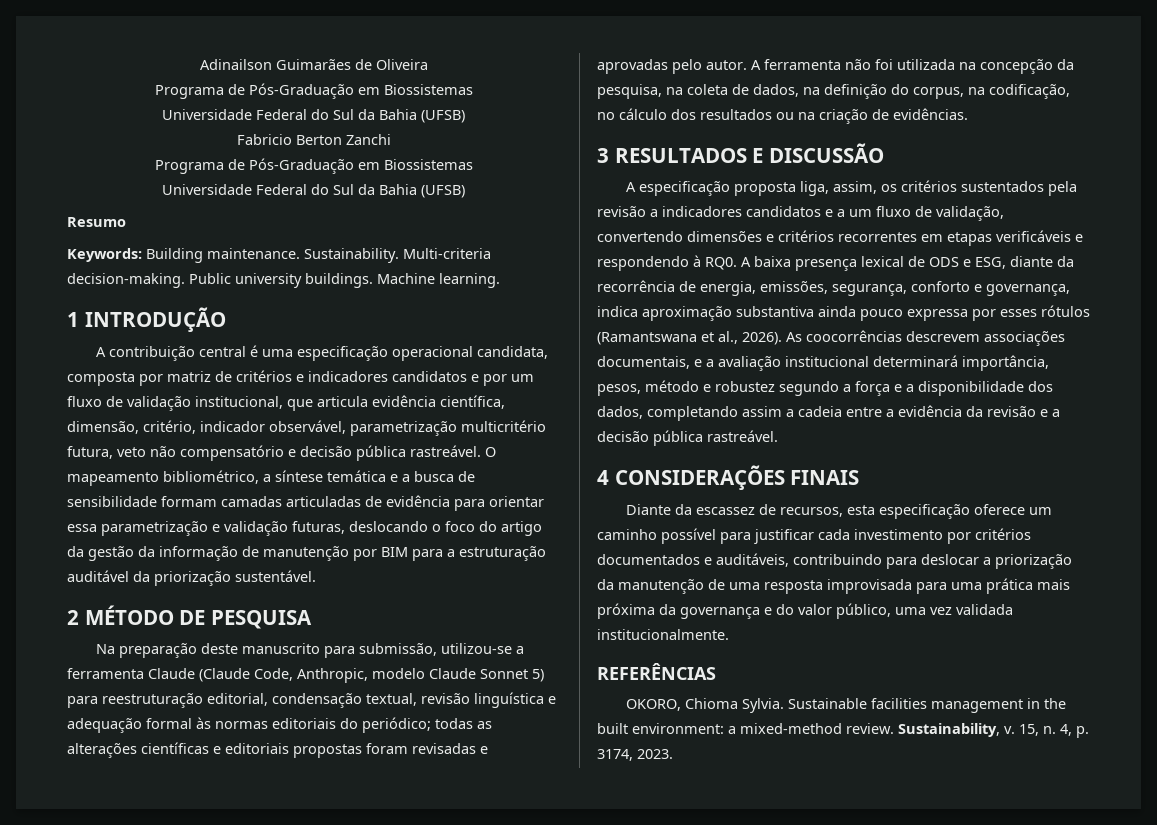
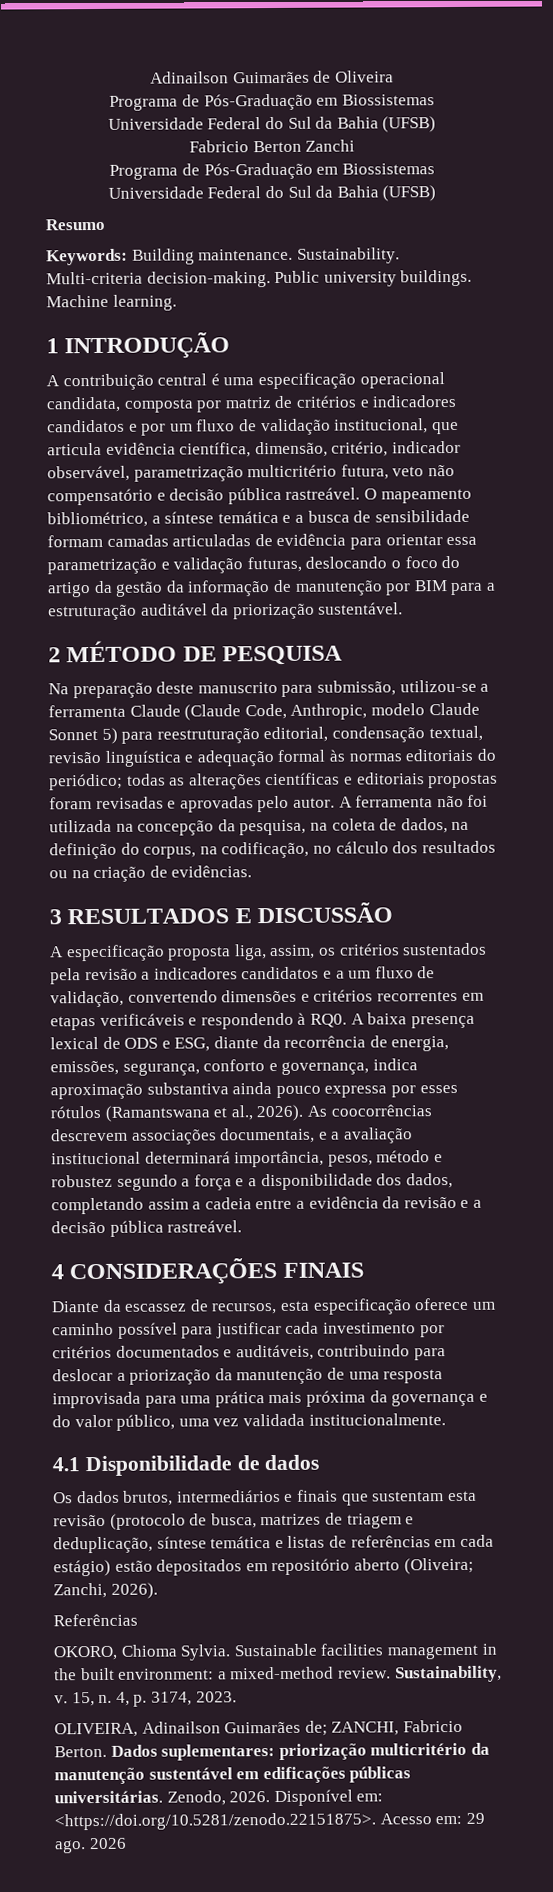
[597,663,716,680] REFERÊNCIAS -> [52,1454,320,1477] [53,1489,477,1506] [53,1512,415,1530] [53,1534,494,1554] [53,1557,474,1577] [53,1582,158,1599] [53,1613,138,1627] 4.1 Disponibilidade de dados // Os dados brutos, intermediários e finais que sustentam esta revisão (protocolo de busca, matrizes de triagem e deduplicação, síntese temática e listas de referências em cada estágio) estão depositados em repositório aberto (Oliveira; Zanchi, 2026). // Referências
(673, 754) none -> [54,1719,463,1738] [54,1742,490,1761] [54,1766,412,1785] [54,1789,384,1807] [54,1812,485,1831] [54,1837,127,1854] // OLIVEIRA, Adinailson Guimarães de; ZANCHI, Fabricio Berton. Dados suplementares: priorização multicritério da manutenção sustentável em edificações públicas universitárias. Zenodo, 2026. Disponível em: <https://doi.org/10.5281/zenodo.22151875>. Acesso em: 29 ago. 2026

